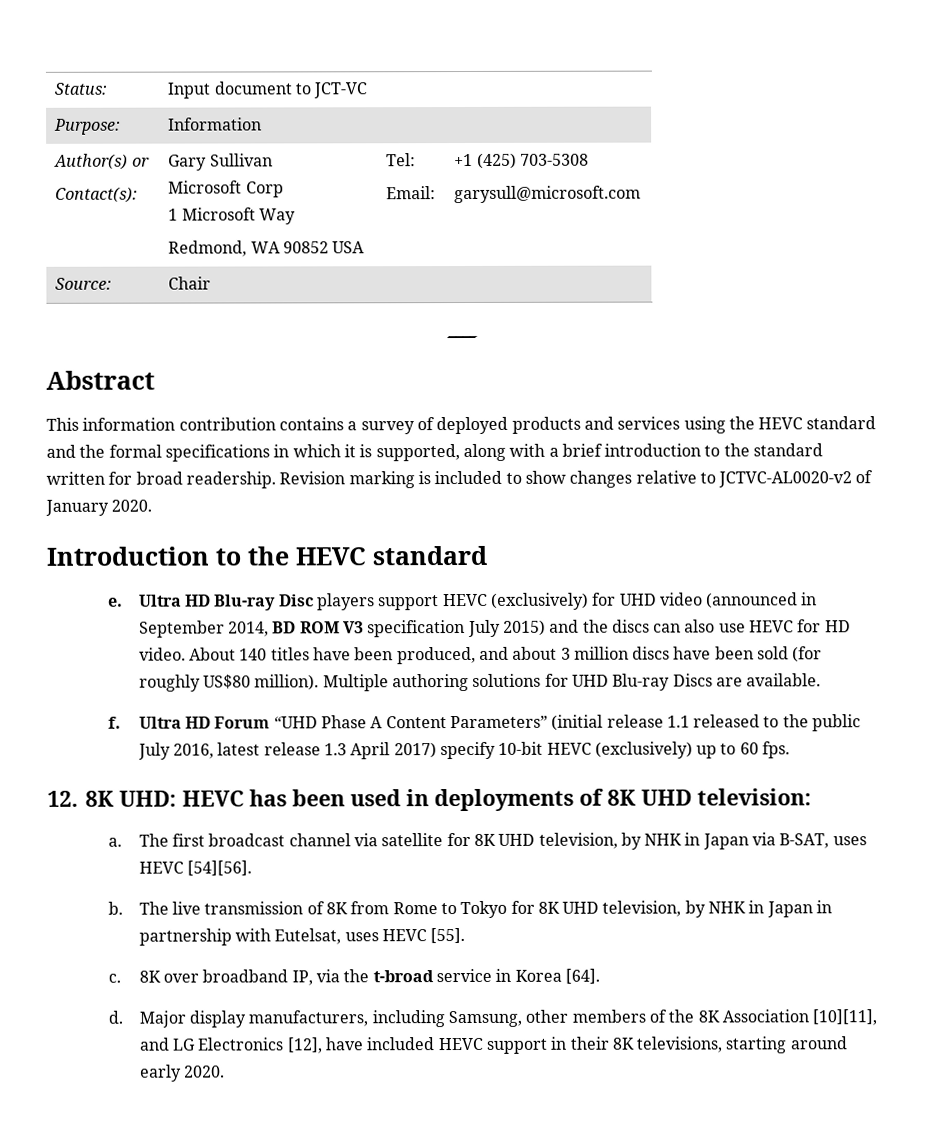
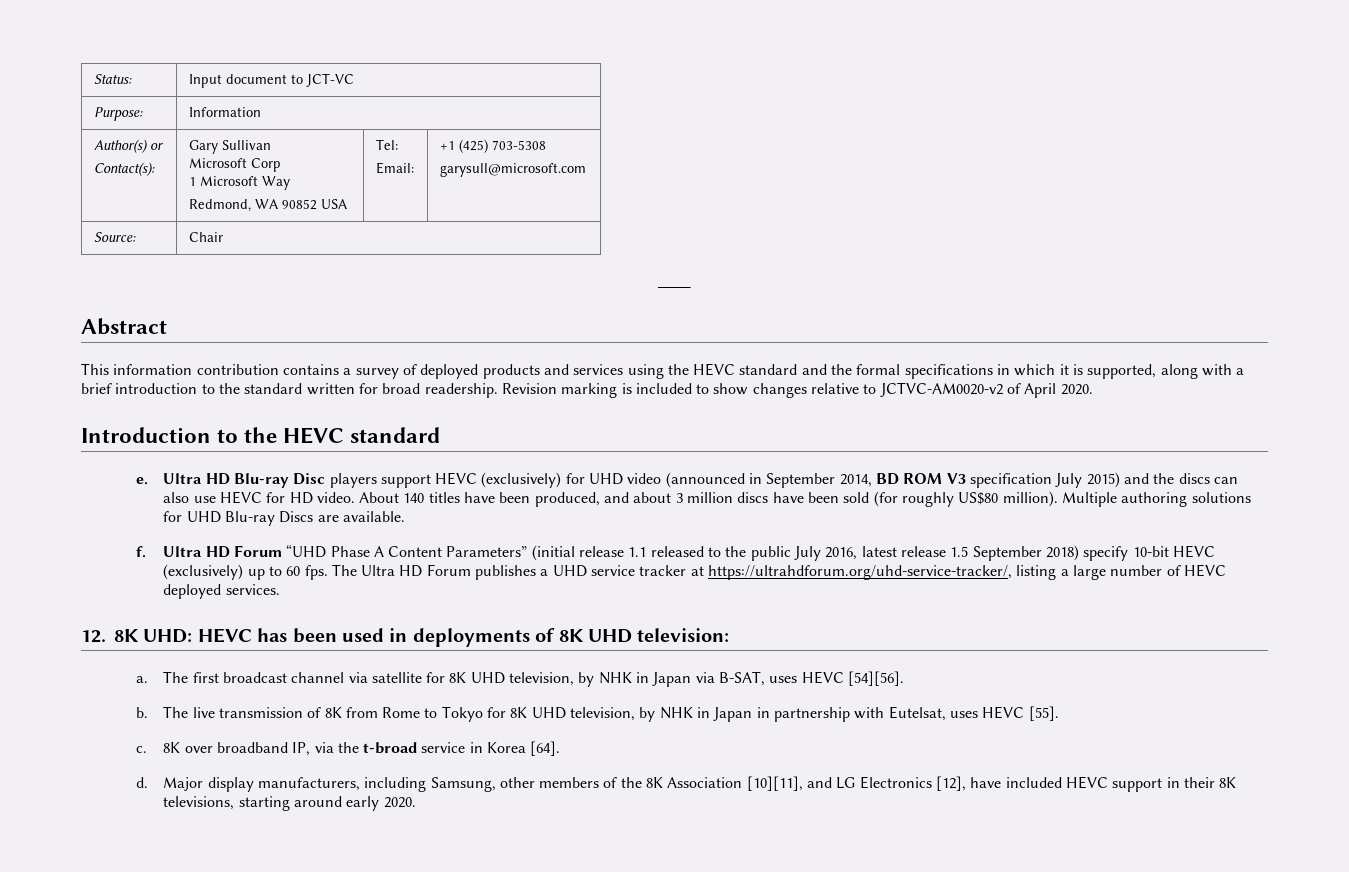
[718,470,874,488] [45,499,109,516] JCTVC-AL0020-v2 of January -> [879,382,1057,398] JCTVC-AM0020-v2 of April
[323,742,437,760] 1.3 April 2017) -> [950,545,1079,561] 1.5 September 2018)
(791, 750) none -> [331,564,1226,580] [163,584,280,599] The Ultra HD Forum publishes a UHD service tracker at https://ultrahdforum.org/uhd-service-tracker/, listing a large number of HEVC deployed services.

